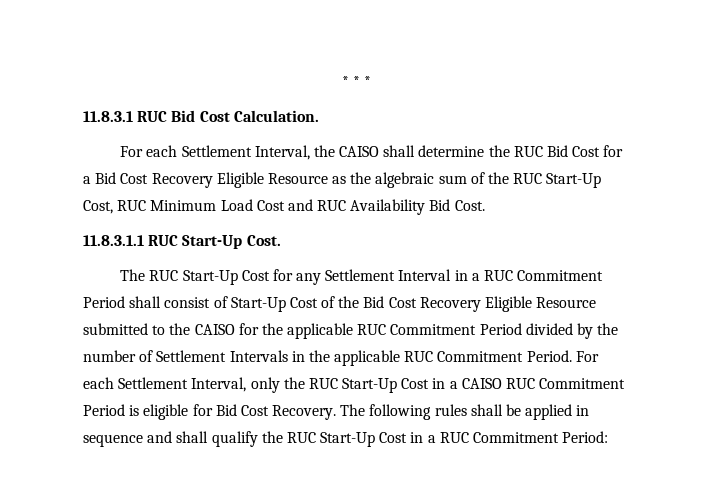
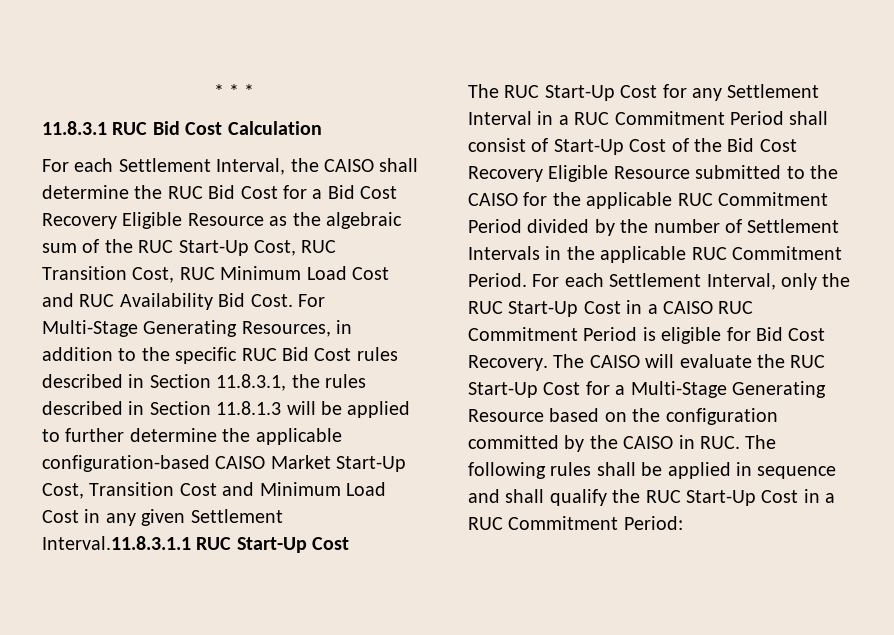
[233,110,319,122] Calculation. -> [227,121,322,135] Calculation
(147, 205) none -> [42,266,215,283] Transition Cost, RUC
[83,235,281,249] // 11.8.3.1.1 RUC Start-Up Cost. -> [298,294,325,307] [42,320,353,337] [42,347,398,364] [42,374,366,391] [42,401,411,418] [42,428,342,445] [42,455,407,472] [42,482,386,499] [42,509,283,526] [42,536,350,553] For Multi-Stage Generating Resources, in addition to the specific RUC Bid Cost rules described in Section 11.8.3.1, the rules described in Section 11.8.1.3 will be applied to further determine the applicable configuration-based CAISO Market Start-Up Cost, Transition Cost and Minimum Load Cost in any given Settlement Interval.11.8.3.1.1 RUC Start-Up Cost
(366, 410) none -> [589,354,826,368] [468,381,826,398] [468,408,778,425] [468,435,777,452] CAISO will evaluate the RUC Start-Up Cost for a Multi-Stage Generating Resource based on the configuration committed by the CAISO in RUC. The

